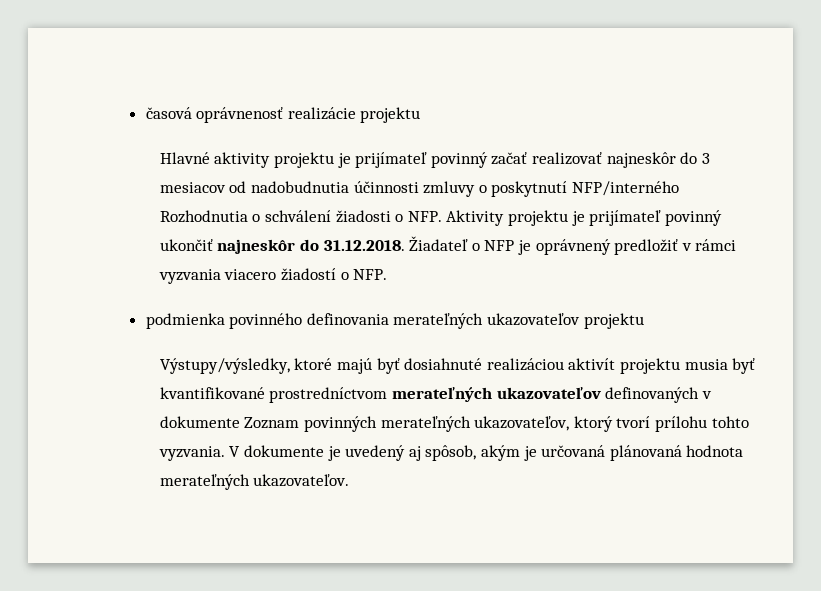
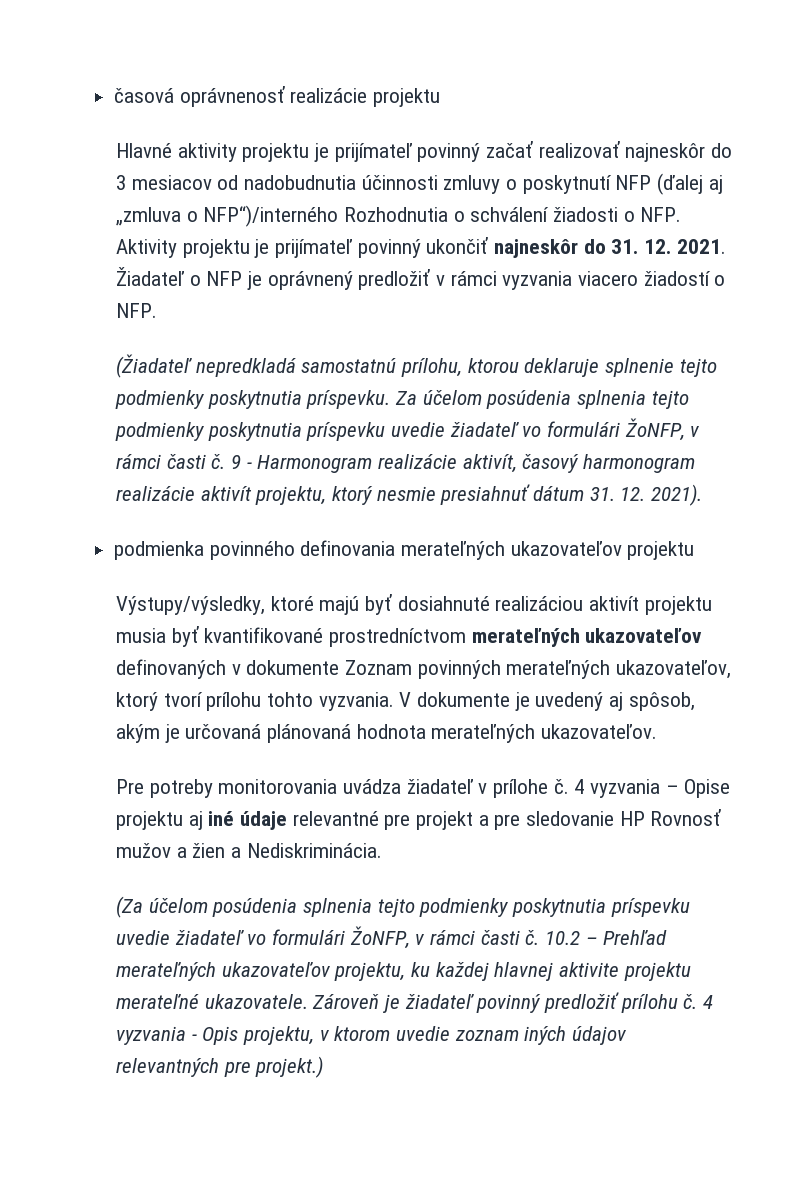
[571,181,679,196] NFP/interného -> [615,173,723,195] [115,205,339,227] NFP (ďalej aj „zmluva o NFP“)/interného
[323,240,405,251] 31.12.2018. -> [611,239,726,254] 31. 12. 2021.
(388, 274) none -> [115,354,717,378] [114,389,689,409] [114,418,701,441] [115,453,695,473] [115,484,702,506] // (Žiadateľ nepredkladá samostatnú prílohu, ktorou deklaruje splnenie tejto podmienky poskytnutia príspevku. Za účelom posúdenia splnenia tejto podmienky poskytnutia príspevku uvedie žiadateľ vo formulári ŽoNFP, v rámci časti č. 9 - Harmonogram realizácie aktivít, časový harmonogram realizácie aktivít projektu, ktorý nesmie presiahnuť dátum 31. 12. 2021).
(350, 480) none -> [115,779,731,798] [115,809,722,830] [115,843,382,858] [115,896,690,918] [115,926,668,949] [115,961,691,981] [115,992,713,1013] [115,1026,627,1045] [115,1056,324,1078] // Pre potreby monitorovania uvádza žiadateľ v prílohe č. 4 vyzvania – Opise projektu aj iné údaje relevantné pre projekt a pre sledovanie HP Rovnosť mužov a žien a Nediskriminácia. // (Za účelom posúdenia splnenia tejto podmienky poskytnutia príspevku uvedie žiadateľ vo formulári ŽoNFP, v rámci časti č. 10.2 – Prehľad merateľných ukazovateľov projektu, ku každej hlavnej aktivite projektu merateľné ukazovatele. Zároveň je žiadateľ povinný predložiť prílohu č. 4 vyzvania - Opis projektu, v ktorom uvedie zoznam iných údajov relevantných pre projekt.)

